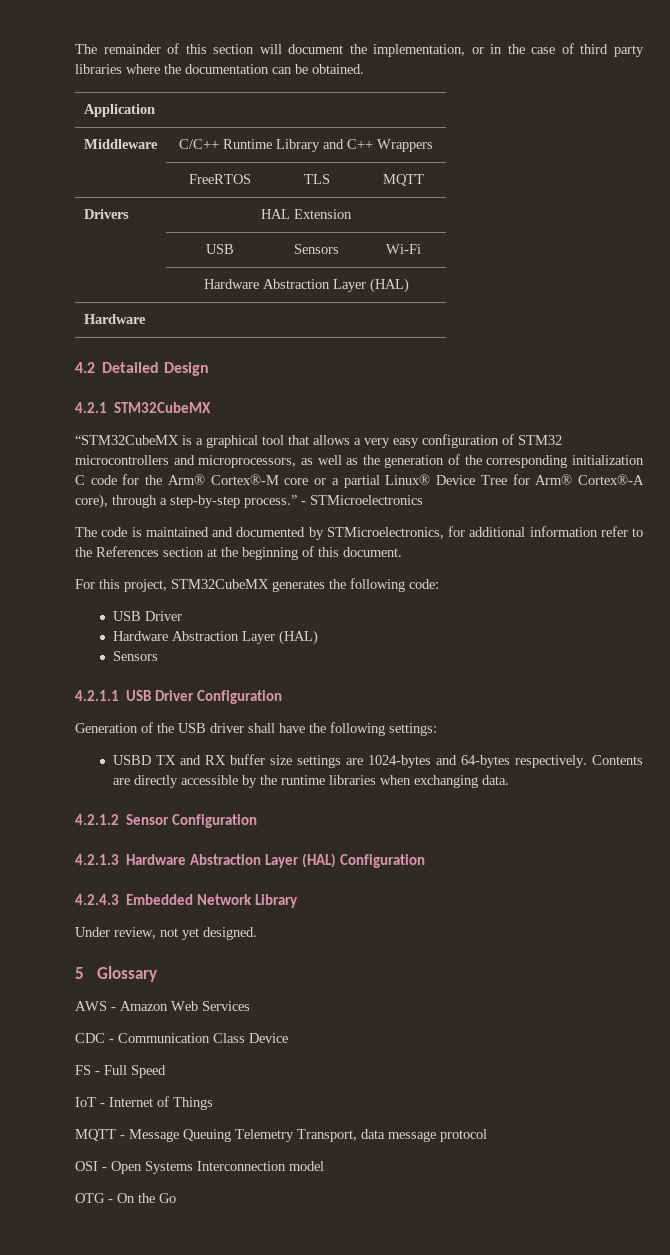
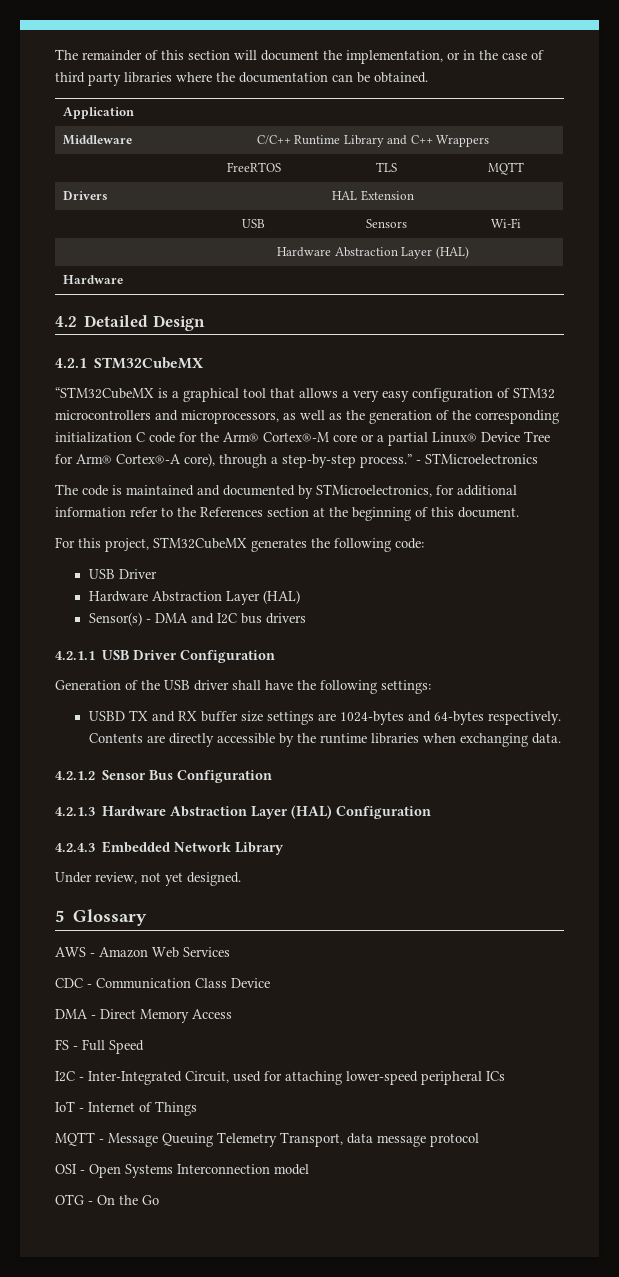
[113,651,159,661] Sensors -> [88,612,306,626] Sensor(s) - DMA and I2C bus drivers
(170, 819) none -> [149,770,174,780] Bus
(288, 1038) none -> [55,1009,232,1023] // DMA - Direct Memory Access
(166, 1071) none -> [55,1071,505,1085] // I2C - Inter-Integrated Circuit, used for attaching lower-speed peripheral ICs

